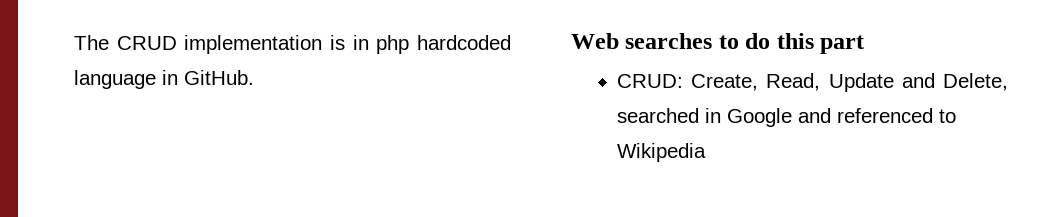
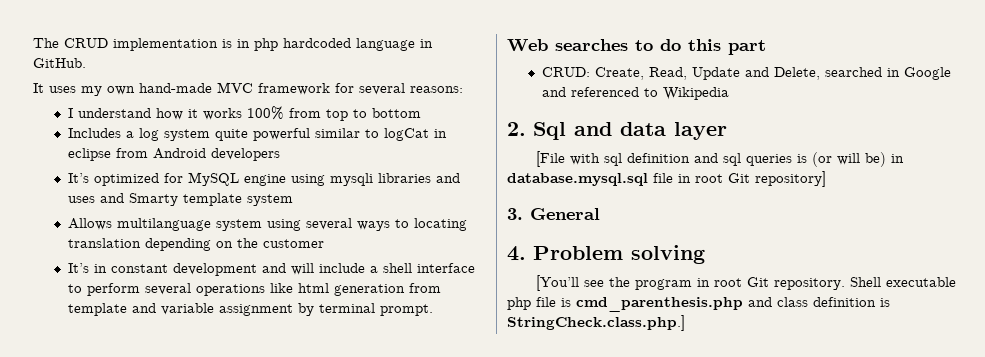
(254, 77) none -> [33,82,463,96] [67,106,421,121] [67,128,447,141] [67,148,280,161] [67,172,460,186] [67,193,293,206] [67,218,467,231] [67,238,324,251] [67,263,475,276] [67,283,441,296] [67,303,433,316] // It uses my own hand-made MVC framework for several reasons: // I understand how it works 100% from top to bottom // Includes a log system quite powerful similar to logCat in eclipse from Android developers // It’s optimized for MySQL engine using mysqli libraries and uses and Smarty template system // Allows multilanguage system using several ways to locating translation depending on the customer // It’s in constant development and will include a shell interface to perform several operations like html generation from template and variable assignment by terminal prompt.
(707, 152) none -> [507,122,728,140] [536,151,905,167] [507,171,826,187] [507,208,601,220] [507,245,706,264] [536,275,957,291] [507,297,890,312] [507,315,685,331] // 2. Sql and data layer // [File with sql definition and sql queries is (or will be) in database.mysql.sql file in root Git repository] // 3. General // 4. Problem solving // [You’ll see the program in root Git repository. Shell executable php file is cmd_parenthesis.php and class definition is StringCheck.class.php.]

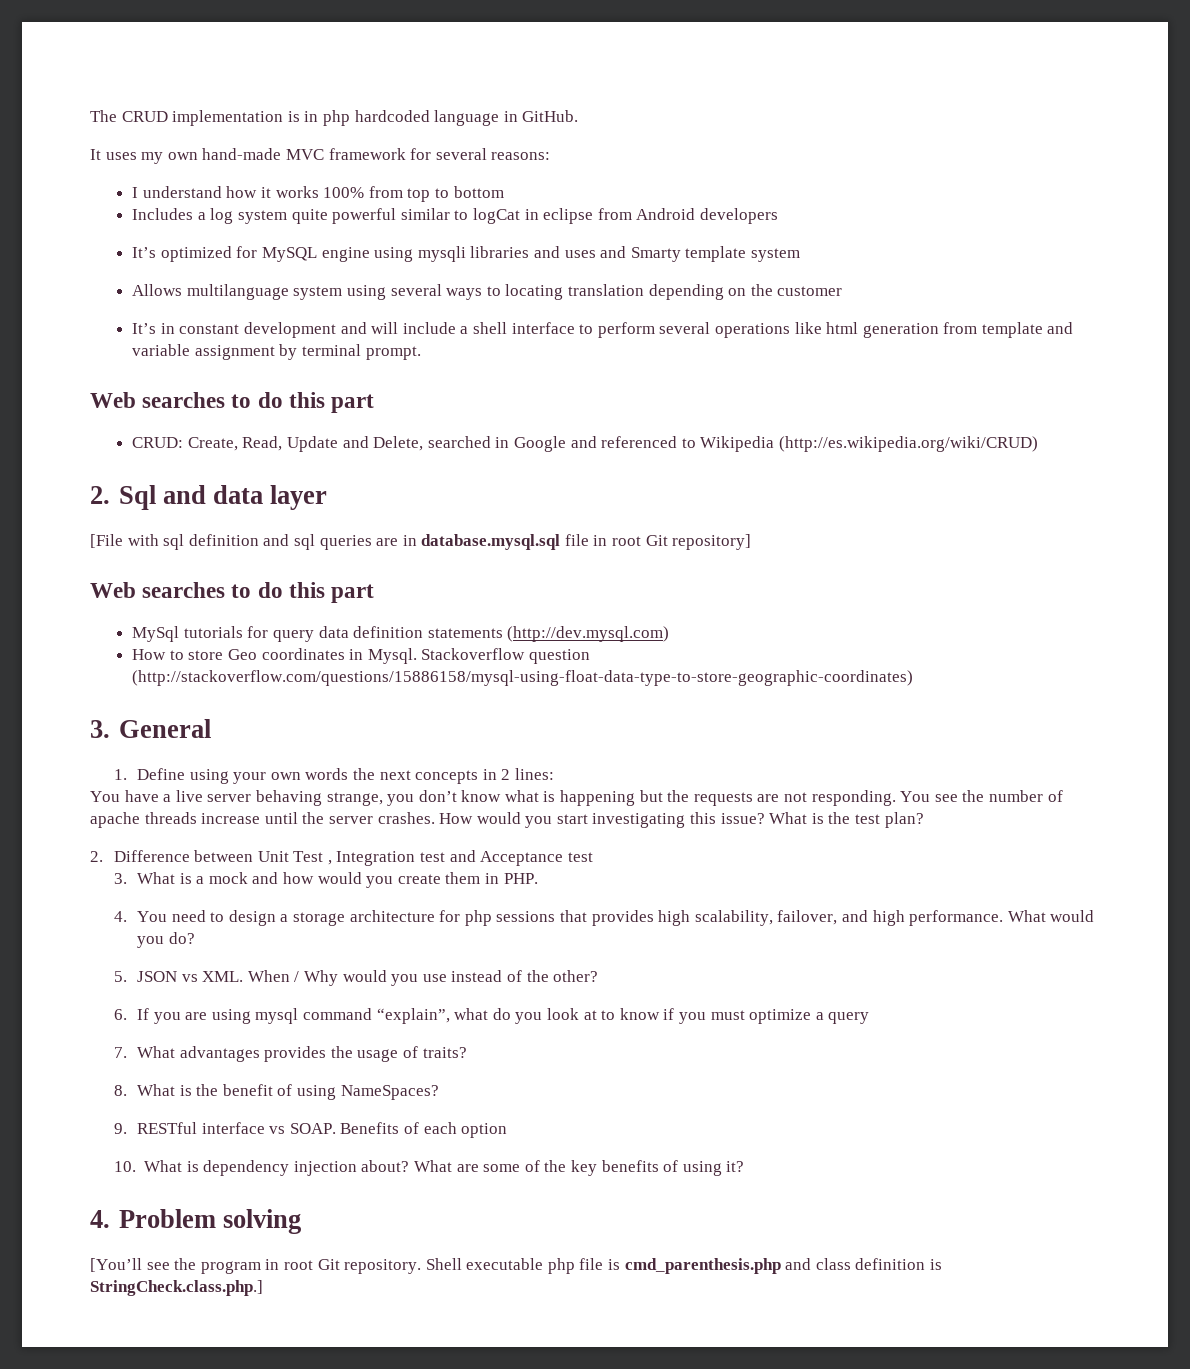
(729, 93) none -> [778,436,1038,452] (http://es.wikipedia.org/wiki/CRUD)
[797,152,887,167] is (or will be) -> [376,538,399,546] are
[507,208,601,220] 3. General -> [90,582,375,603] [132,626,670,642] [132,648,590,664] [132,670,914,686] [90,719,211,738] [113,768,554,784] [90,790,1063,806] [90,812,924,828] [90,850,593,866] [113,872,538,888] [113,910,1095,926] [137,932,195,948] [113,970,599,986] [113,1008,870,1024] [113,1046,467,1062] [113,1084,439,1100] [113,1122,508,1138] [113,1160,745,1176] Web searches to do this part // MySql tutorials for query data definition statements (http://dev.mysql.com) // How to store Geo coordinates in Mysql. Stackoverflow question (http://stackoverflow.com/questions/15886158/mysql-using-float-data-type-to-store-geographic-coordinates) // 3. General // 1. Define using your own words the next concepts in 2 lines: // You have a live server behaving strange, you don’t know what is happening but the requests are not responding. You see the number of apache threads increase until the server crashes. How would you start investigating this issue? What is the test plan? // 2. Difference between Unit Test , Integration test and Acceptance test // 3. What is a mock and how would you create them in PHP. // 4. You need to design a storage architecture for php sessions that provides high scalability, failover, and high performance. What would you do? // 5. JSON vs XML. When / Why would you use instead of the other? // 6. If you are using mysql command “explain”, what do you look at to know if you must optimize a query // 7. What advantages provides the usage of traits? // 8. What is the benefit of using NameSpaces? // 9. RESTful interface vs SOAP. Benefits of each option // 10. What is dependency injection about? What are some of the key benefits of using it?

